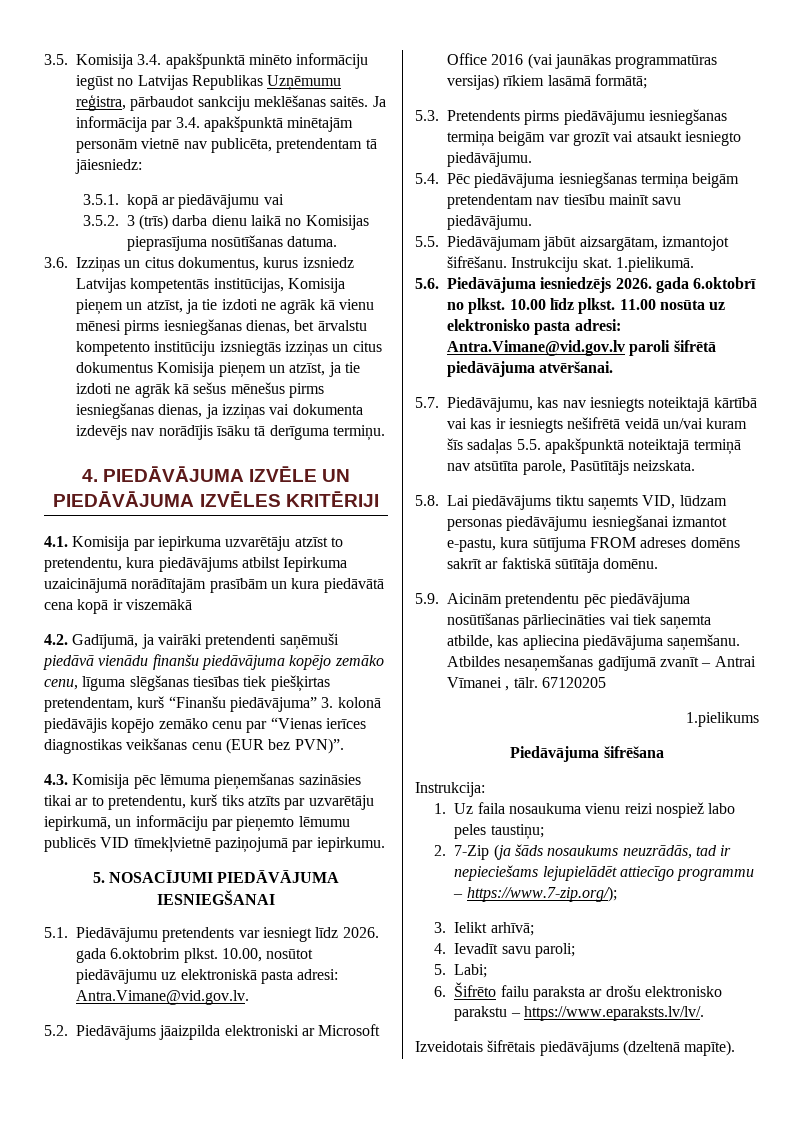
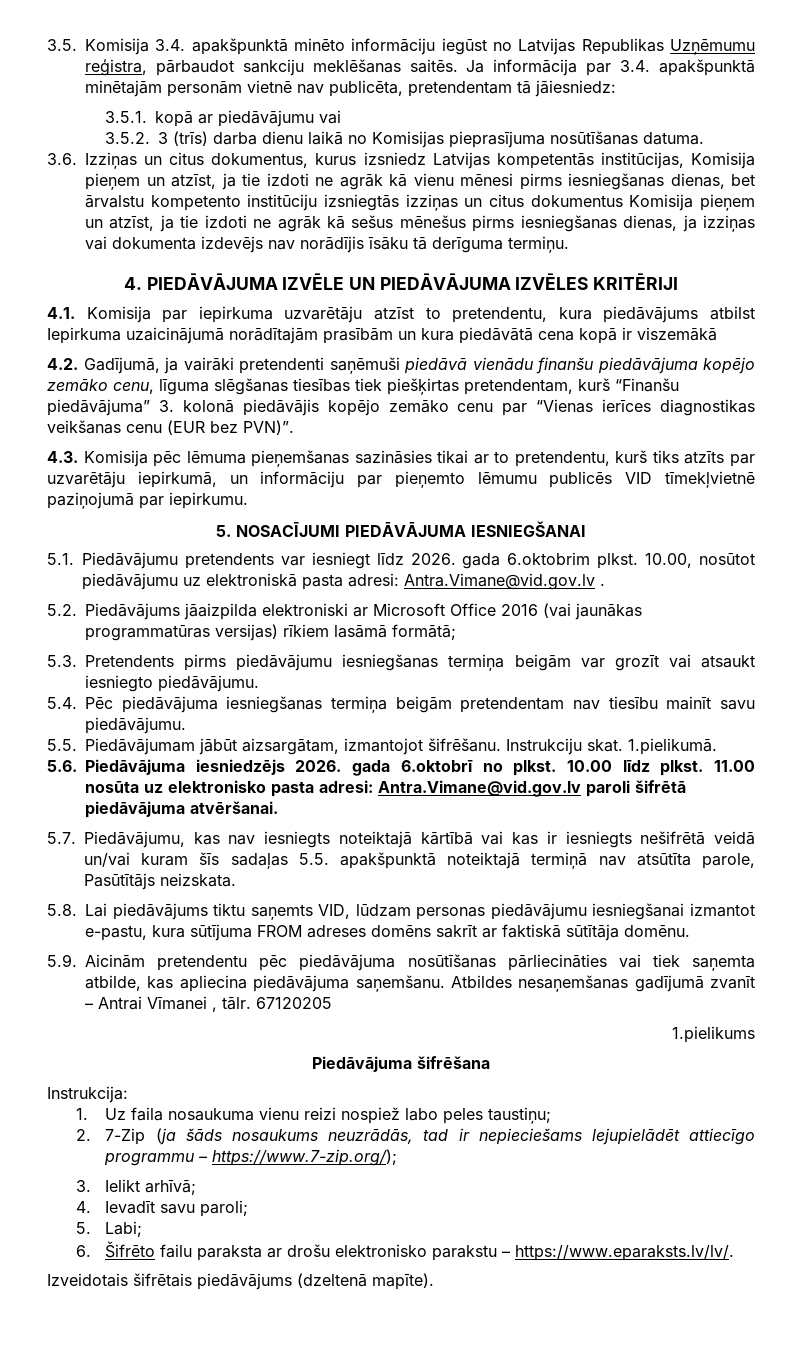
[76,990,249,1005] Antra.Vimane@vid.gov.lv. -> [404,573,605,590] Antra.Vimane@vid.gov.lv .

